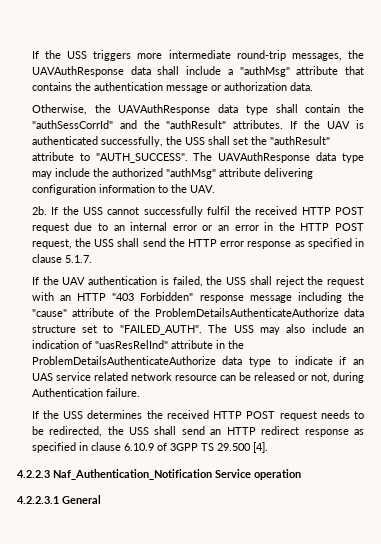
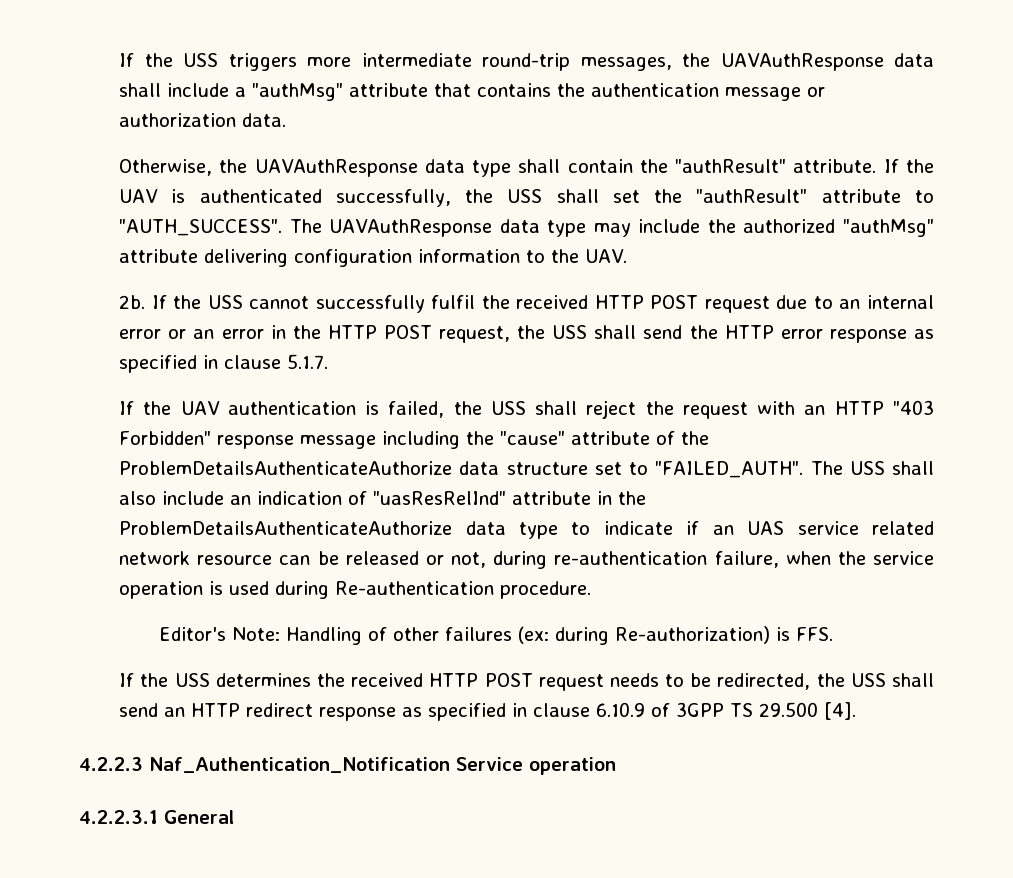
[31,120,284,129] "authSessCorrId" and the "authResult" attributes. -> [675,159,877,173] "authResult" attribute.
[259,327,280,335] may -> [891,461,934,475] shall
[31,388,140,397] Authentication failure. -> [554,551,934,568] [119,581,592,599] [159,626,834,645] re-authentication failure, when the service operation is used during Re-authentication procedure. // Editor's Note: Handling of other failures (ex: during Re-authorization) is FFS.

